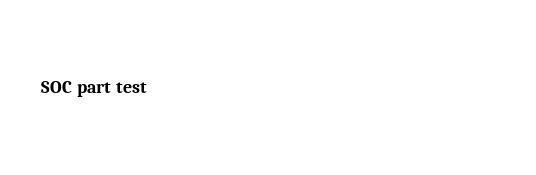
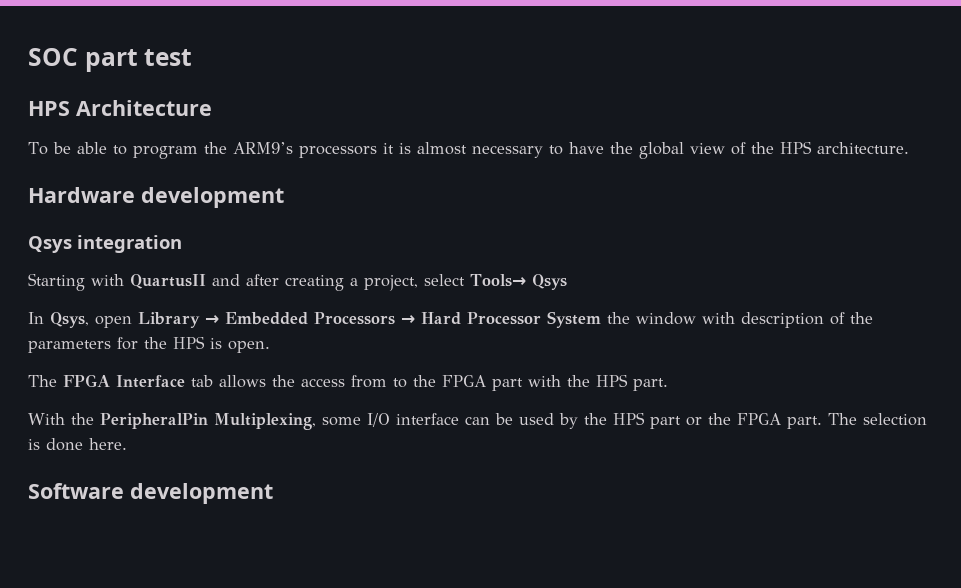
(147, 87) none -> [28,100,212,116] [28,141,909,159] [28,187,284,208] [28,235,182,253] [28,273,567,291] [28,311,873,328] [28,336,270,353] [28,374,668,391] [28,412,927,430] [28,438,127,451] [28,483,273,504] // HPS Architecture // To be able to program the ARM9’s processors it is almost necessary to have the global view of the HPS architecture. // Hardware development // Qsys integration // Starting with QuartusII and after creating a project, select Tools→ Qsys // In Qsys, open Library → Embedded Processors → Hard Processor System the window with description of the parameters for the HPS is open. // The FPGA Interface tab allows the access from to the FPGA part with the HPS part. // With the PeripheralPin Multiplexing, some I/O interface can be used by the HPS part or the FPGA part. The selection is done here. // Software development

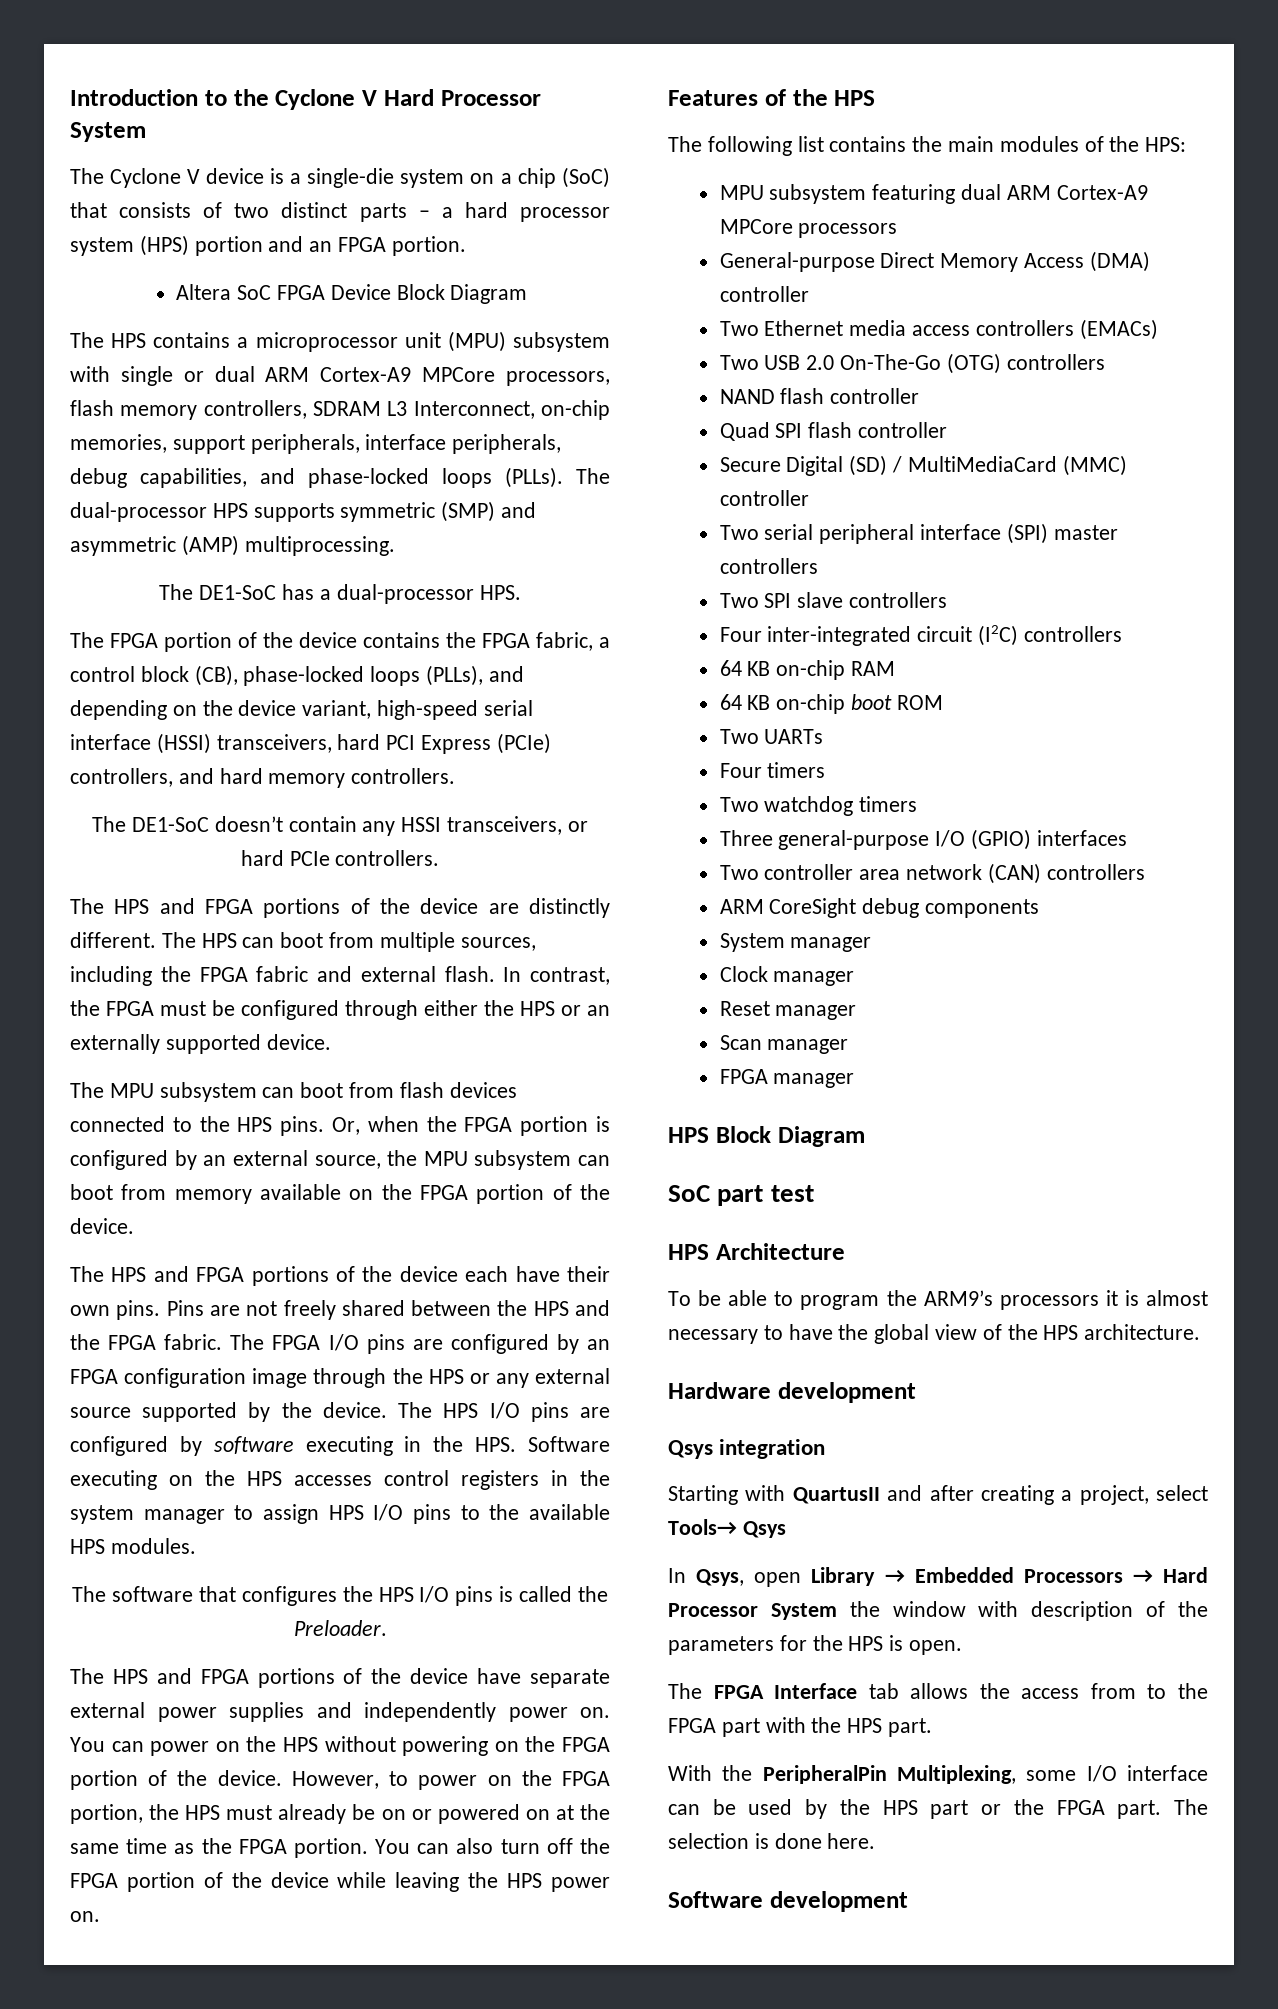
[28,48,78,66] SOC -> [70,89,541,110] [70,122,146,142] [70,167,610,188] [70,202,610,222] [70,235,466,256] [176,284,528,304] [70,331,610,352] [70,366,610,386] [70,400,610,420] [70,434,562,454] [70,467,610,488] [70,501,537,522] [70,535,395,556] [159,584,521,604] [70,632,610,652] [70,665,524,686] [70,700,533,720] [70,733,551,754] [70,768,456,788] [92,816,588,836] [240,850,440,866] [70,898,610,918] [70,932,536,952] [70,966,610,986] [70,1000,610,1020] [70,1034,331,1054] [70,1082,517,1102] [70,1116,610,1136] [70,1150,610,1170] [70,1184,610,1204] [70,1218,134,1234] [70,1266,610,1286] [70,1300,611,1320] [70,1334,611,1354] [70,1368,610,1388] [70,1402,610,1422] [70,1436,610,1456] [70,1470,610,1490] [70,1504,611,1524] [70,1538,196,1554] [72,1586,608,1606] [293,1620,387,1636] [70,1668,611,1688] [70,1702,610,1722] [70,1736,610,1756] [70,1770,610,1790] [70,1804,610,1824] [70,1838,610,1858] [70,1872,611,1892] [70,1911,100,1922] [668,89,876,106] [668,136,1187,156] [719,184,1148,204] [719,219,898,238] [719,251,1150,272] [719,286,809,302] [719,319,1158,340] [719,353,1105,374] [719,388,920,404] [719,422,948,441] [719,455,1127,476] [719,490,809,506] [719,523,1118,544] [719,558,818,574] [719,592,948,608] [719,625,1122,646] [719,660,896,680] [719,694,943,714] [719,729,824,744] [719,762,826,778] [719,796,918,816] [719,829,1127,850] [719,863,1145,884] [719,898,1040,918] [719,933,872,952] [719,966,855,986] [719,1001,857,1020] [719,1035,849,1054] [719,1069,855,1088] [668,1126,865,1147] [668,1185,711,1202] Introduction to the Cyclone V Hard Processor System // The Cyclone V device is a single-die system on a chip (SoC) that consists of two distinct parts – a hard processor system (HPS) portion and an FPGA portion. // Altera SoC FPGA Device Block Diagram // The HPS contains a microprocessor unit (MPU) subsystem with single or dual ARM Cortex-A9 MPCore processors, flash memory controllers, SDRAM L3 Interconnect, on-chip memories, support peripherals, interface peripherals, debug capabilities, and phase-locked loops (PLLs). The dual-processor HPS supports symmetric (SMP) and asymmetric (AMP) multiprocessing. // The DE1-SoC has a dual-processor HPS. // The FPGA portion of the device contains the FPGA fabric, a control block (CB), phase-locked loops (PLLs), and depending on the device variant, high-speed serial interface (HSSI) transceivers, hard PCI Express (PCIe) controllers, and hard memory controllers. // The DE1-SoC doesn’t contain any HSSI transceivers, or hard PCIe controllers. // The HPS and FPGA portions of the device are distinctly different. The HPS can boot from multiple sources, including the FPGA fabric and external flash. In contrast, the FPGA must be configured through either the HPS or an externally supported device. // The MPU subsystem can boot from flash devices connected to the HPS pins. Or, when the FPGA portion is configured by an external source, the MPU subsystem can boot from memory available on the FPGA portion of the device. // The HPS and FPGA portions of the device each have their own pins. Pins are not freely shared between the HPS and the FPGA fabric. The FPGA I/O pins are configured by an FPGA configuration image through the HPS or any external source supported by the device. The HPS I/O pins are configured by software executing in the HPS. Software executing on the HPS accesses control registers in the system manager to assign HPS I/O pins to the available HPS modules. // The software that configures the HPS I/O pins is called the Preloader. // The HPS and FPGA portions of the device have separate external power supplies and independently power on. You can power on the HPS without powering on the FPGA portion of the device. However, to power on the FPGA portion, the HPS must already be on or powered on at the same time as the FPGA portion. You can also turn off the FPGA portion of the device while leaving the HPS power on. // Features of the HPS // The following list contains the main modules of the HPS: // MPU subsystem featuring dual ARM Cortex-A9 MPCore processors // General-purpose Direct Memory Access (DMA) controller // Two Ethernet media access controllers (EMACs) // Two USB 2.0 On-The-Go (OTG) controllers // NAND flash controller // Quad SPI flash controller // Secure Digital (SD) / MultiMediaCard (MMC) controller // Two serial peripheral interface (SPI) master controllers // Two SPI slave controllers // Four inter-integrated circuit (I2C) controllers // 64 KB on-chip RAM // 64 KB on-chip boot ROM // Two UARTs // Four timers // Two watchdog timers // Three general-purpose I/O (GPIO) interfaces // Two controller area network (CAN) controllers // ARM CoreSight debug components // System manager // Clock manager // Reset manager // Scan manager // FPGA manager // HPS Block Diagram // SoC

